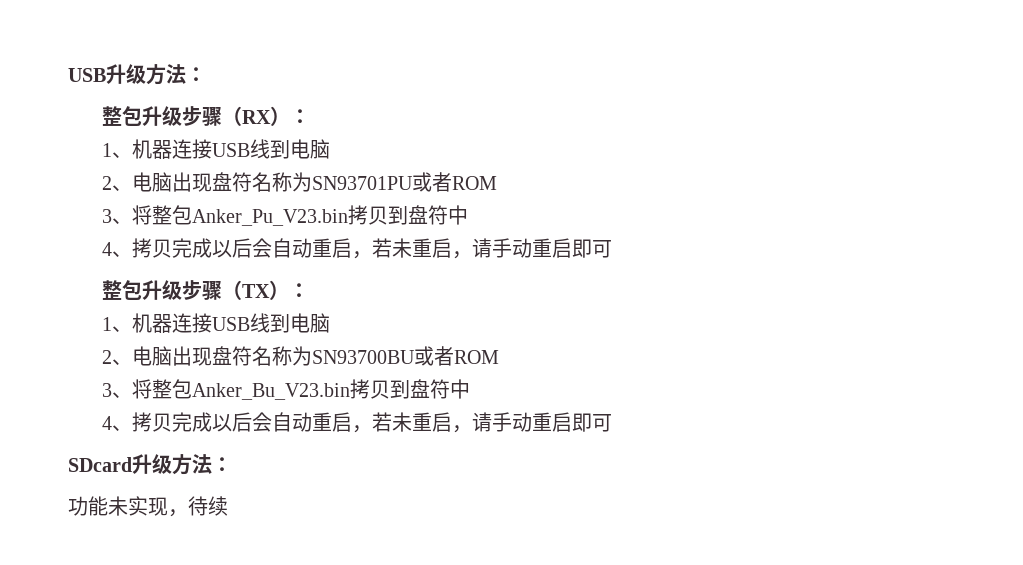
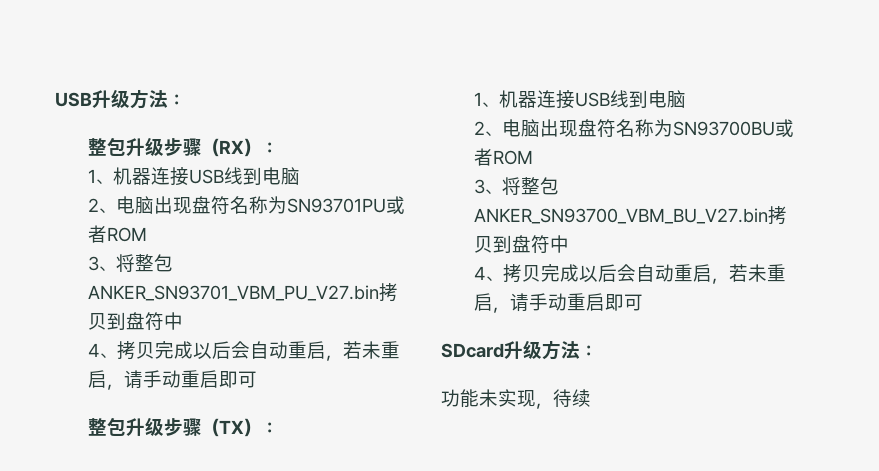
[192,209,349,226] Anker_Pu_V23.bin -> [87,285,379,301] ANKER_SN93701_VBM_PU_V27.bin
[192,383,351,400] Anker_Bu_V23.bin -> [473,208,768,224] ANKER_SN93700_VBM_BU_V27.bin

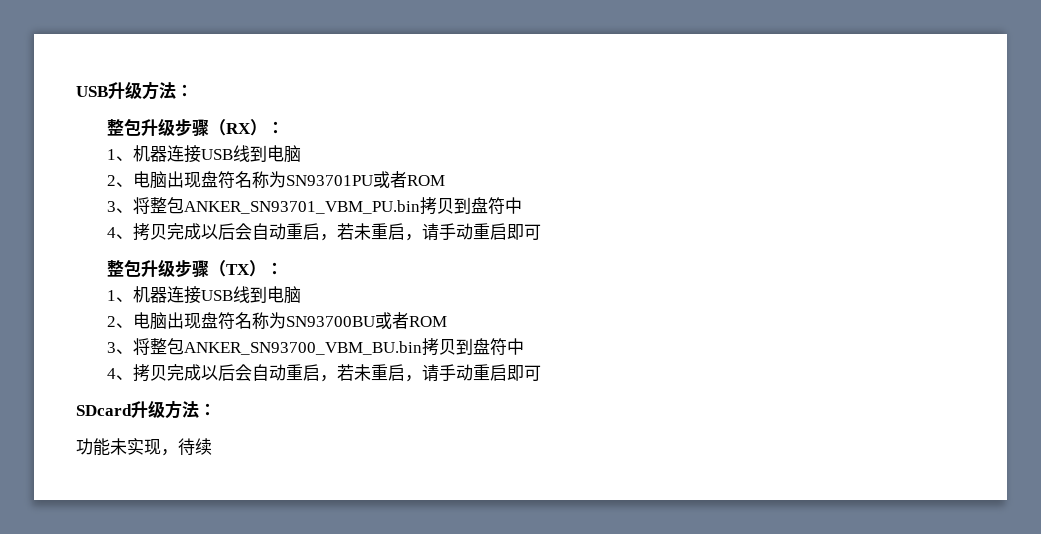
[87,285,379,301] ANKER_SN93701_VBM_PU_V27.bin -> [183,200,420,214] ANKER_SN93701_VBM_PU.bin
[473,208,768,224] ANKER_SN93700_VBM_BU_V27.bin -> [183,341,422,355] ANKER_SN93700_VBM_BU.bin

